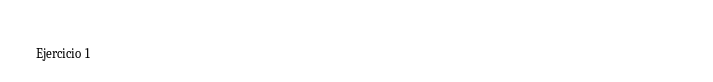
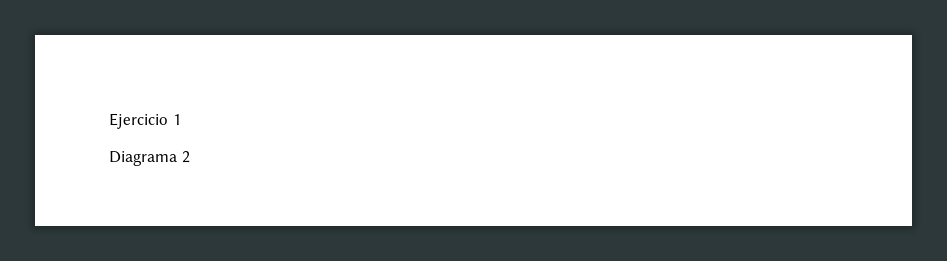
(90, 53) none -> [109,151,190,166] // Diagrama 2

